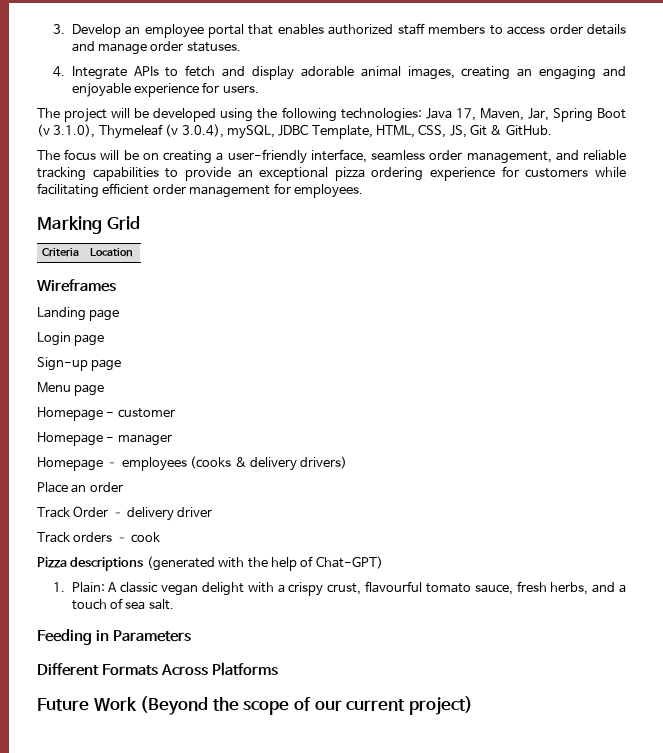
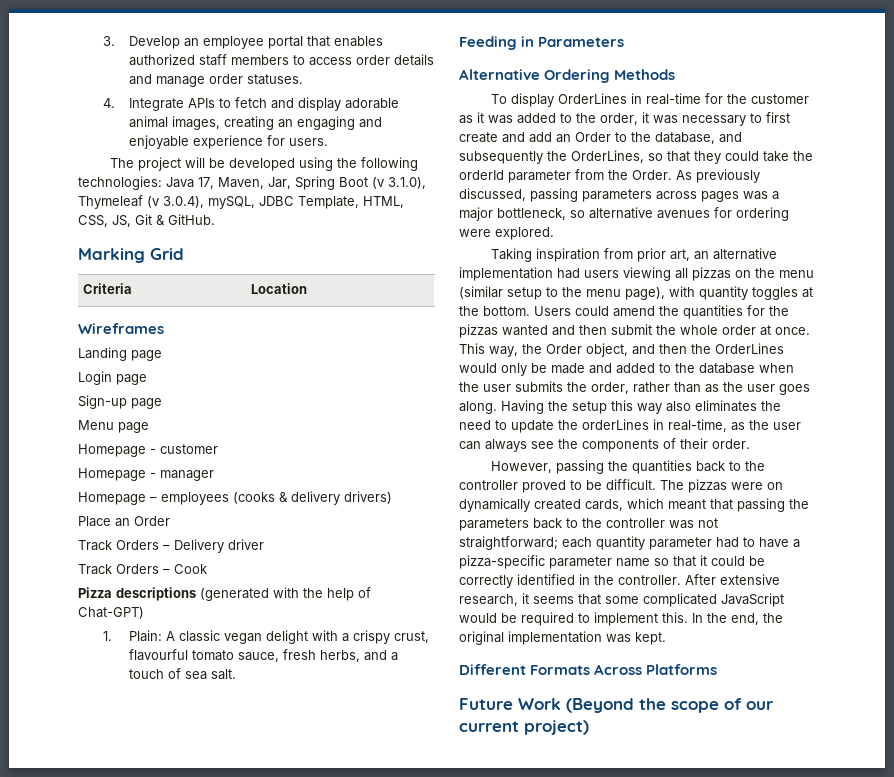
[37,149,626,164] [37,166,626,181] [37,183,363,198] // The focus will be on creating a user-friendly interface, seamless order management, and reliable tracking capabilities to provide an exceptional pizza ordering experience for customers while facilitating efficient order management for employees. -> (215, 219) none
[89,482,123,492] [37,506,175,521] order // Track Order – delivery -> [134,516,170,526] [78,539,224,553] Order // Track Orders – Delivery
[73,532,161,543] orders – cook -> [116,564,207,574] Orders – Cook
(191, 636) none -> [459,69,676,83] [491,93,810,107] [459,112,790,126] [459,132,742,144] [459,150,813,164] [459,169,760,183] [459,188,779,202] [459,207,789,221] [459,227,554,240] [491,248,778,262] [459,267,814,281] [459,286,813,300] [459,305,789,319] [459,324,810,338] [459,343,784,357] [459,363,794,376] [459,381,810,395] [459,400,781,414] [459,419,801,433] [459,438,750,452] [491,460,766,474] [459,479,783,493] [459,498,809,512] [459,518,718,531] [459,536,800,550] [459,555,765,569] [459,574,780,588] [459,593,784,607] [459,612,783,626] [459,631,666,645] // Alternative Ordering Methods // To display OrderLines in real-time for the customer as it was added to the order, it was necessary to first create and add an Order to the database, and subsequently the OrderLines, so that they could take the orderId parameter from the Order. As previously discussed, passing parameters across pages was a major bottleneck, so alternative avenues for ordering were explored. // Taking inspiration from prior art, an alternative implementation had users viewing all pizzas on the menu (similar setup to the menu page), with quantity toggles at the bottom. Users could amend the quantities for the pizzas wanted and then submit the whole order at once. This way, the Order object, and then the OrderLines would only be made and added to the database when the user submits the order, rather than as the user goes along. Having the setup this way also eliminates the need to update the orderLines in real-time, as the user can always see the components of their order. // However, passing the quantities back to the controller proved to be difficult. The pizzas were on dynamically created cards, which meant that passing the parameters back to the controller was not straightforward; each quantity parameter had to have a pizza-specific parameter name so that it could be correctly identified in the controller. After extensive research, it seems that some complicated JavaScript would be required to implement this. In the end, the original implementation was kept.

